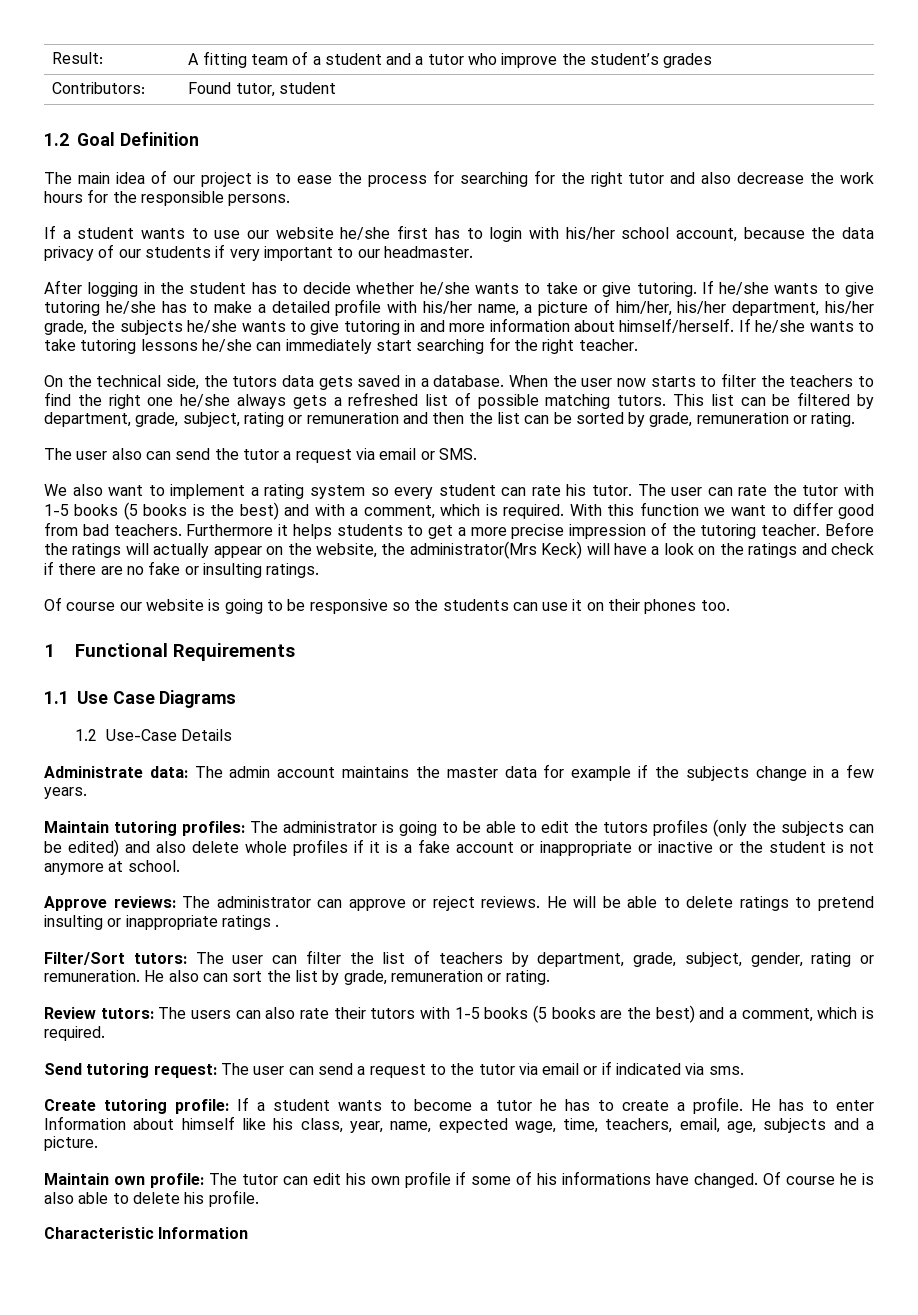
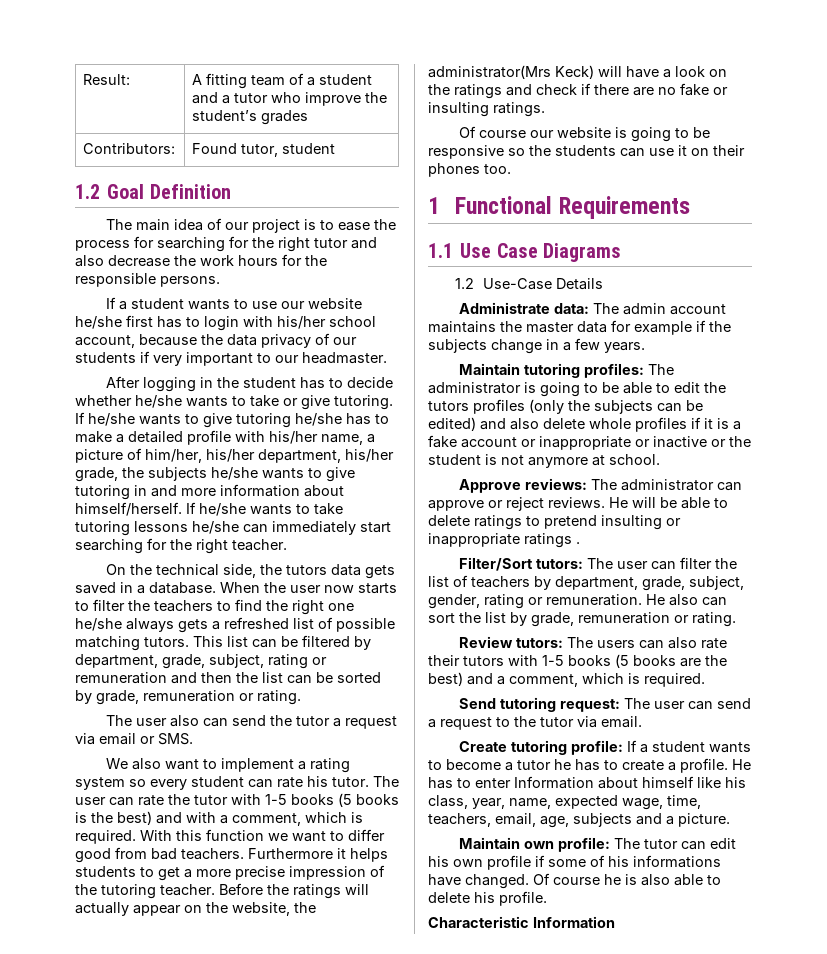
[542,1061,744,1075] email or if indicated via sms. -> [601,716,642,728] email.

